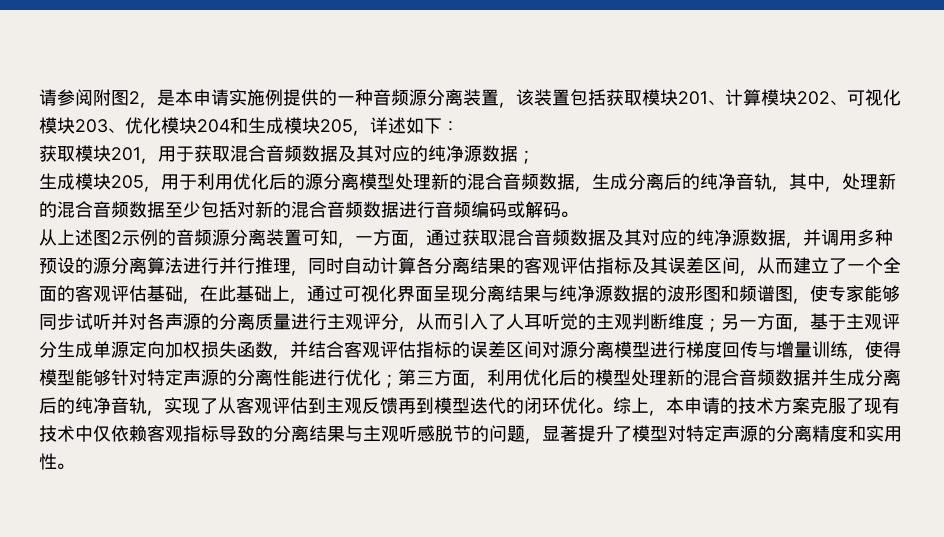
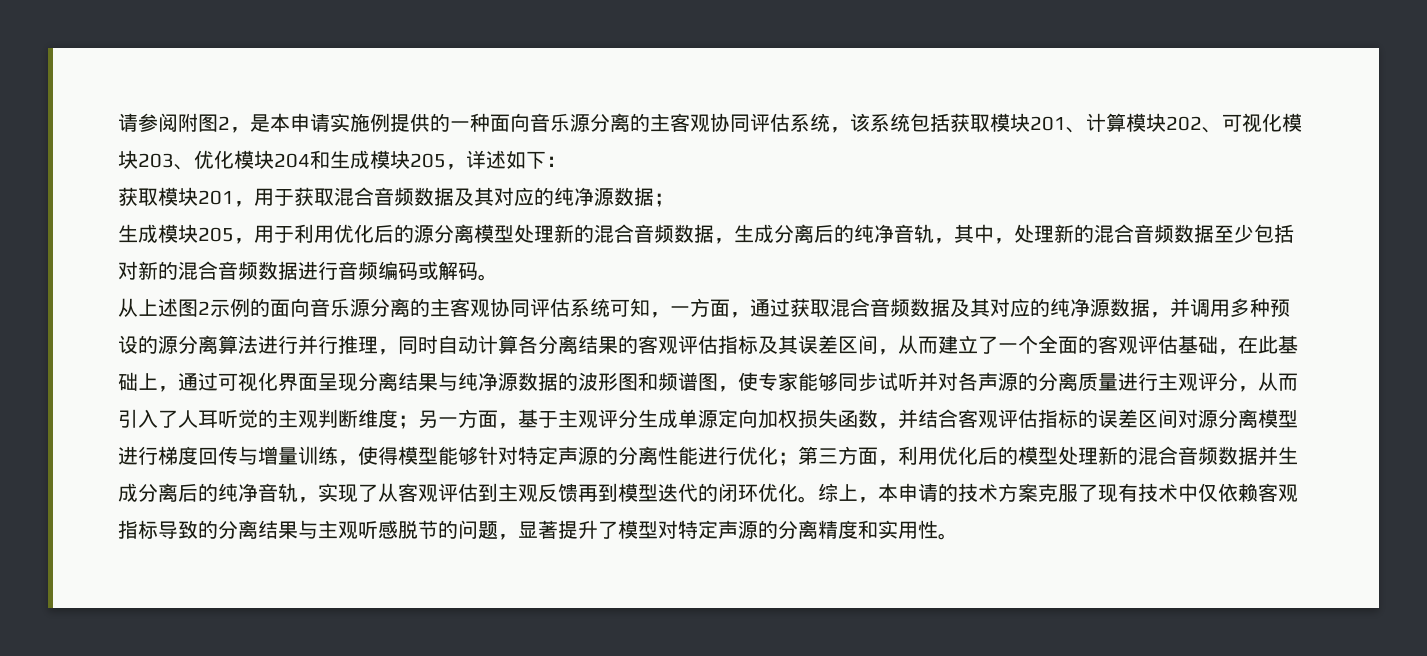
[373,89,570,108] 音频源分离装置，该装置 -> [490,113,910,133] 面向音乐源分离的主客观协同评估系统，该系统
[176,229,302,246] 音频源分离装置 -> [270,298,610,317] 面向音乐源分离的主客观协同评估系统

